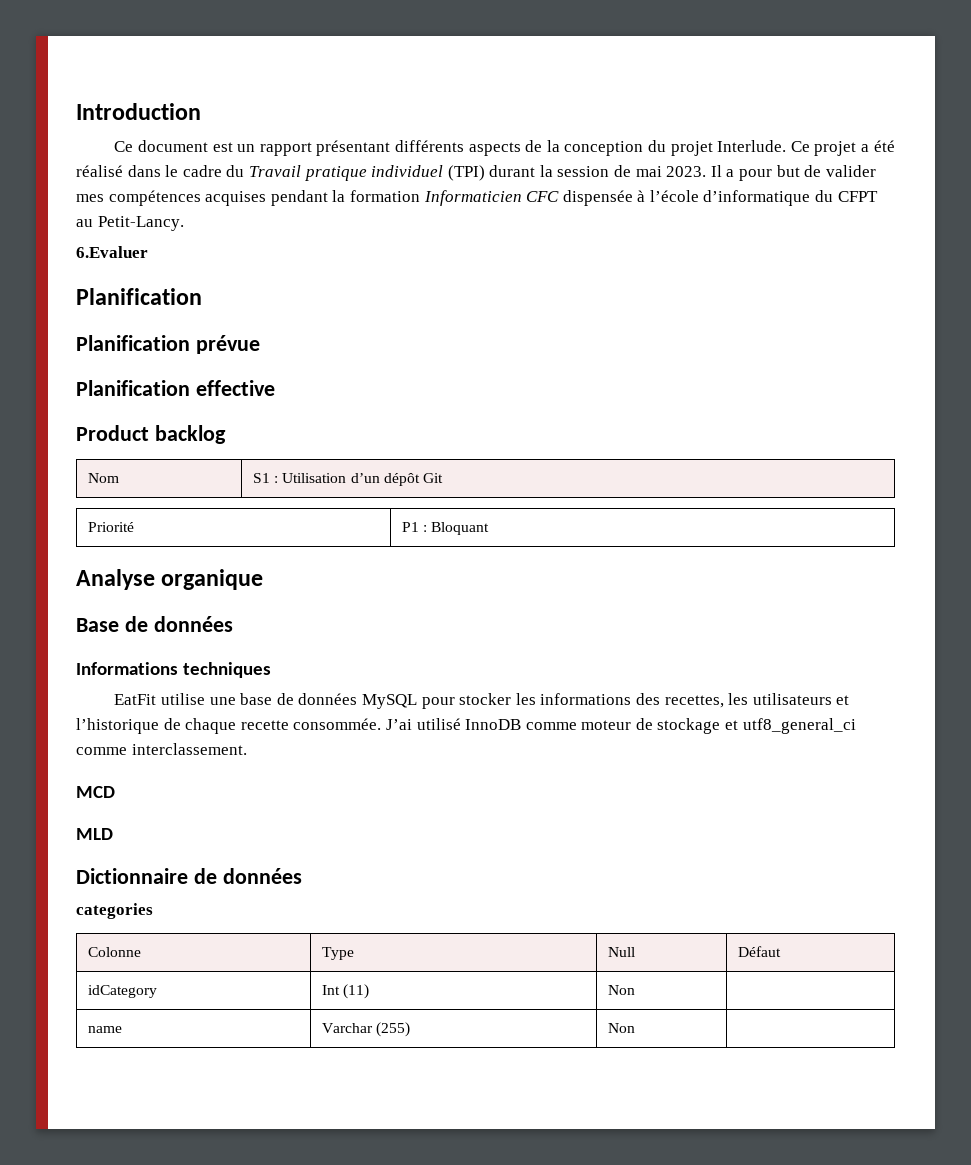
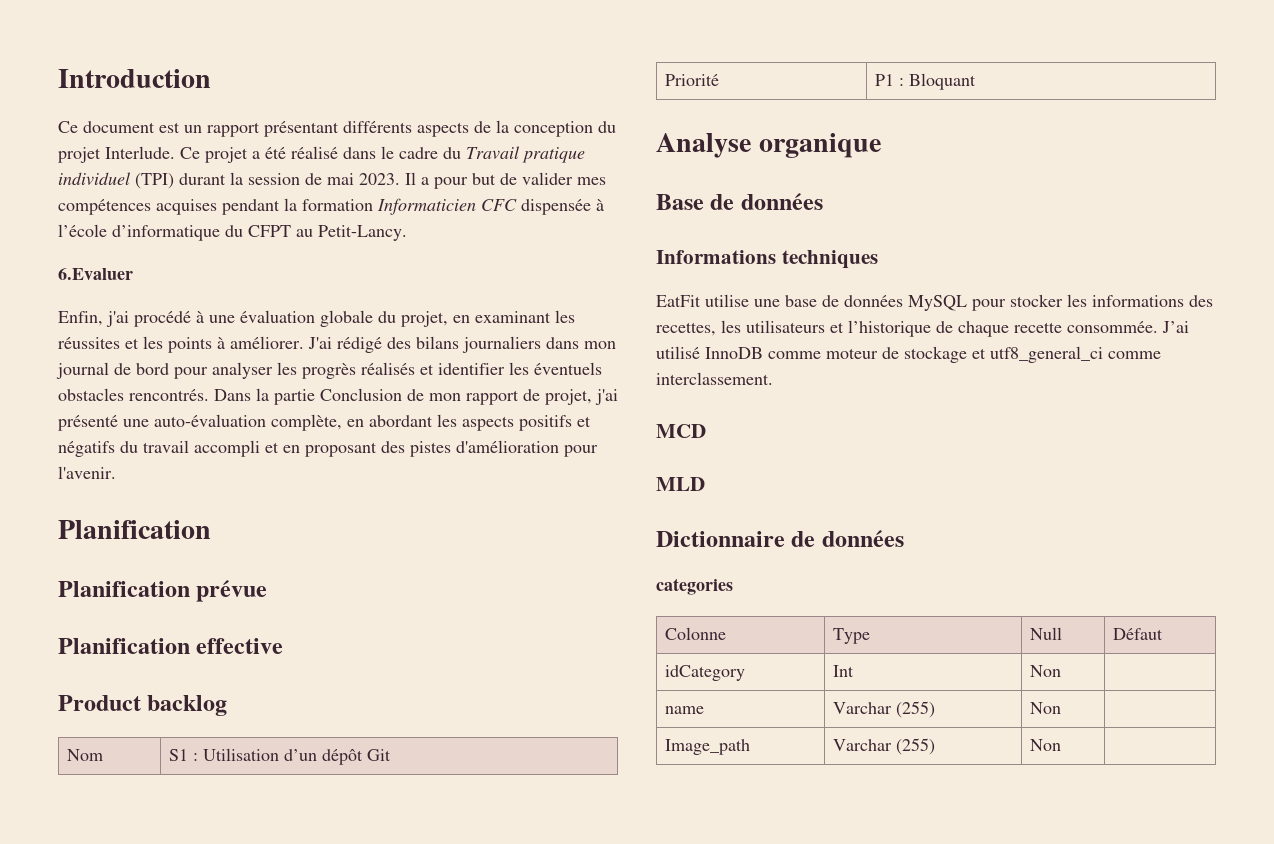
(148, 252) none -> [58,310,575,327] [58,336,616,353] [56,362,602,379] [58,388,618,405] [58,414,591,431] [58,440,598,457] [58,466,116,479] // Enfin, j'ai procédé à une évaluation globale du projet, en examinant les réussites et les points à améliorer. J'ai rédigé des bilans journaliers dans mon journal de bord pour analyser les progrès réalisés et identifier les éventuels obstacles rencontrés. Dans la partie Conclusion de mon rapport de projet, j'ai présenté une auto-évaluation complète, en abordant les aspects positifs et négatifs du travail accompli et en proposant des pistes d'amélioration pour l'avenir.
[343,984,370,999] (11) -> (855, 671) none
(636, 1028) none -> [665,739,751,755] [833,738,936,755] [1030,739,1062,751] // Image_path | Varchar (255) | Non |

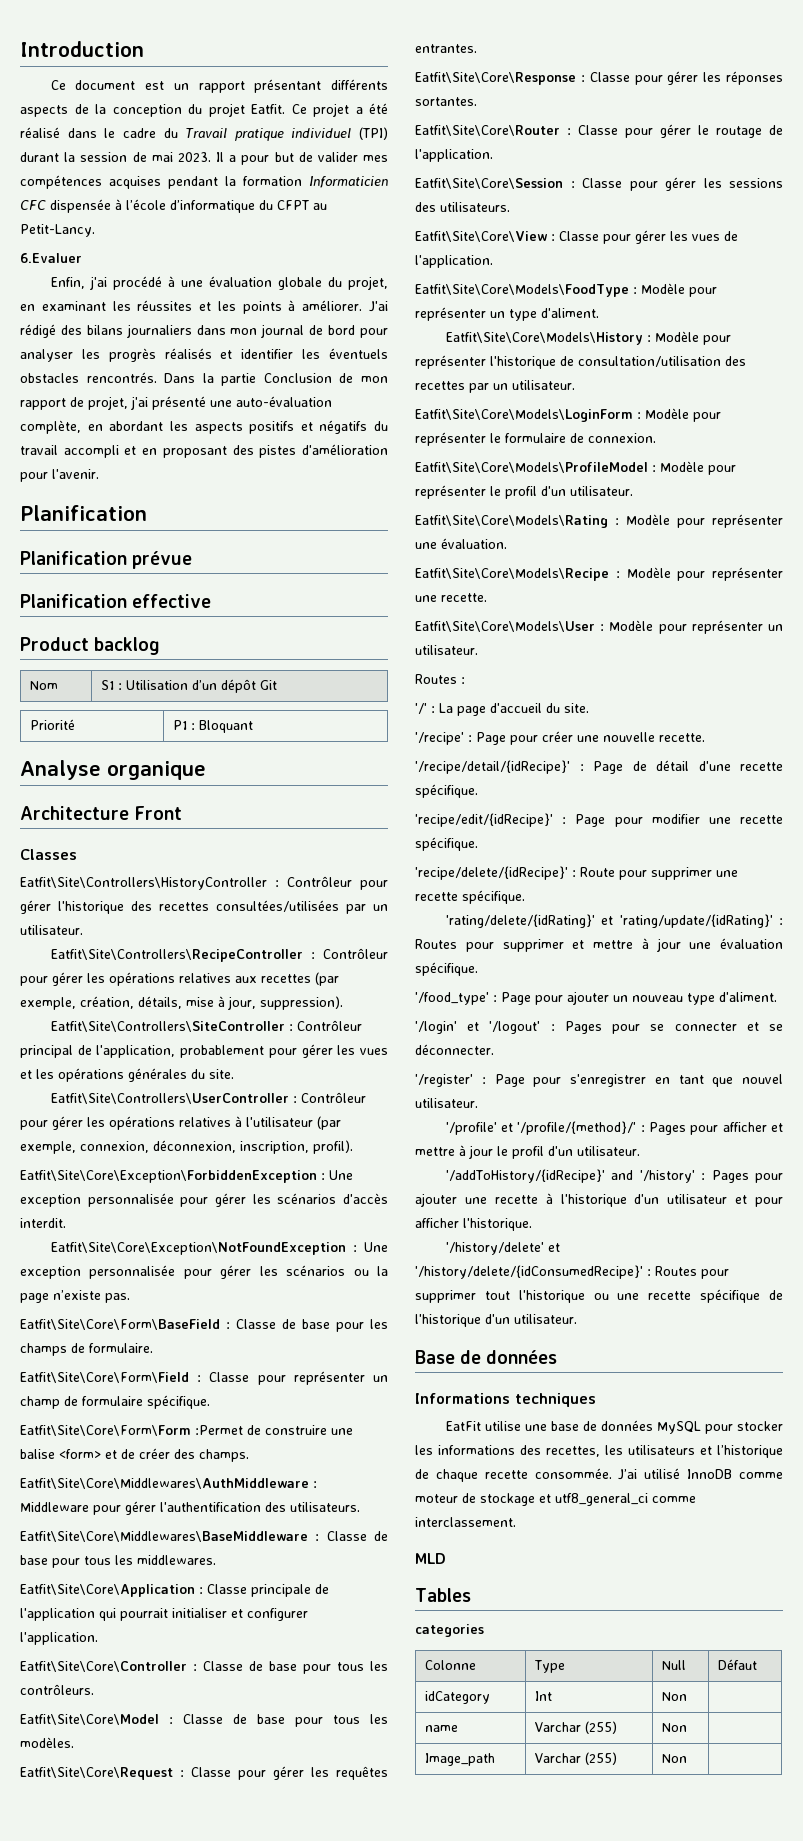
[105,146,175,159] Interlude. -> [251,104,285,114] Eatfit.
(881, 145) none -> [20,806,183,820] [20,849,77,860] [20,876,388,890] [20,900,388,914] [20,925,83,935] [50,948,388,962] [20,972,339,986] [20,996,343,1010] [50,1020,362,1032] [20,1044,389,1058] [20,1068,234,1082] [50,1092,366,1104] [20,1116,341,1130] [20,1140,353,1154] [20,1170,353,1183] [20,1193,388,1207] [20,1218,66,1228] [50,1242,388,1255] [20,1265,388,1279] [20,1290,130,1303] [20,1319,388,1332] [20,1343,153,1356] [20,1371,388,1385] [20,1395,210,1409] [20,1425,353,1436] [20,1448,249,1462] [20,1478,317,1489] [20,1501,360,1515] [20,1531,388,1542] [20,1555,216,1568] [20,1584,329,1597] [20,1608,308,1621] [20,1632,98,1645] [20,1661,388,1674] [20,1684,94,1695] [20,1714,388,1727] [20,1737,74,1748] [20,1766,388,1780] [415,44,477,53] [415,71,783,85] [415,97,477,106] [415,124,783,138] [415,149,493,162] [415,177,783,191] [415,202,510,212] [415,230,738,244] [415,255,493,268] [415,283,717,297] [415,307,599,321] [445,331,731,345] [415,355,746,369] [415,380,575,393] [415,408,721,422] [415,432,656,446] [415,461,736,475] [415,485,633,499] [415,514,783,528] [415,538,507,549] [415,567,783,581] [415,593,487,602] [415,620,783,634] [415,645,478,655] [415,674,465,684] [415,703,589,716] [415,731,705,745] [415,760,783,774] [415,784,478,798] [415,813,783,827] [415,837,478,851] [415,866,738,880] [415,890,525,904] [445,914,783,928] [415,938,783,952] [415,962,478,976] [415,991,777,1005] [415,1021,783,1034] [415,1044,494,1055] [415,1074,783,1087] [415,1098,478,1108] [445,1121,783,1135] [415,1145,640,1159] [445,1169,783,1183] [415,1193,783,1207] [415,1218,532,1231] [445,1242,560,1255] [415,1265,729,1279] [415,1289,783,1303] [415,1314,577,1327] // Architecture Front // Classes // Eatfit\Site\Controllers\HistoryController : Contrôleur pour gérer l'historique des recettes consultées/utilisées par un utilisateur. // Eatfit\Site\Controllers\RecipeController : Contrôleur pour gérer les opérations relatives aux recettes (par exemple, création, détails, mise à jour, suppression). // Eatfit\Site\Controllers\SiteController : Contrôleur principal de l'application, probablement pour gérer les vues et les opérations générales du site. // Eatfit\Site\Controllers\UserController : Contrôleur pour gérer les opérations relatives à l'utilisateur (par exemple, connexion, déconnexion, inscription, profil). // Eatfit\Site\Core\Exception\ForbiddenException : Une exception personnalisée pour gérer les scénarios d'accès interdit. // Eatfit\Site\Core\Exception\NotFoundException : Une exception personnalisée pour gérer les scénarios ou la page n’existe pas. // Eatfit\Site\Core\Form\BaseField : Classe de base pour les champs de formulaire. // Eatfit\Site\Core\Form\Field : Classe pour représenter un champ de formulaire spécifique. // Eatfit\Site\Core\Form\Form :Permet de construire une balise <form> et de créer des champs. // Eatfit\Site\Core\Middlewares\AuthMiddleware : Middleware pour gérer l'authentification des utilisateurs. // Eatfit\Site\Core\Middlewares\BaseMiddleware : Classe de base pour tous les middlewares. // Eatfit\Site\Core\Application : Classe principale de l'application qui pourrait initialiser et configurer l'application. // Eatfit\Site\Core\Controller : Classe de base pour tous les contrôleurs. // Eatfit\Site\Core\Model : Classe de base pour tous les modèles. // Eatfit\Site\Core\Request : Classe pour gérer les requêtes entrantes. // Eatfit\Site\Core\Response : Classe pour gérer les réponses sortantes. // Eatfit\Site\Core\Router : Classe pour gérer le routage de l'application. // Eatfit\Site\Core\Session : Classe pour gérer les sessions des utilisateurs. // Eatfit\Site\Core\View : Classe pour gérer les vues de l'application. // Eatfit\Site\Core\Models\FoodType : Modèle pour représenter un type d'aliment. // Eatfit\Site\Core\Models\History : Modèle pour représenter l'historique de consultation/utilisation des recettes par un utilisateur. // Eatfit\Site\Core\Models\LoginForm : Modèle pour représenter le formulaire de connexion. // Eatfit\Site\Core\Models\ProfileModel : Modèle pour représenter le profil d'un utilisateur. // Eatfit\Site\Core\Models\Rating : Modèle pour représenter une évaluation. // Eatfit\Site\Core\Models\Recipe : Modèle pour représenter une recette. // Eatfit\Site\Core\Models\User : Modèle pour représenter un utilisateur. // Routes : // '/' : La page d'accueil du site. // '/recipe' : Page pour créer une nouvelle recette. // '/recipe/detail/{idRecipe}' : Page de détail d'une recette spécifique. // 'recipe/edit/{idRecipe}' : Page pour modifier une recette spécifique. // 'recipe/delete/{idRecipe}' : Route pour supprimer une recette spécifique. // 'rating/delete/{idRating}' et 'rating/update/{idRating}' : Routes pour supprimer et mettre à jour une évaluation spécifique. // '/food_type' : Page pour ajouter un nouveau type d'aliment. // '/login' et '/logout' : Pages pour se connecter et se déconnecter. // '/register' : Page pour s'enregistrer en tant que nouvel utilisateur. // '/profile' et '/profile/{method}/' : Pages pour afficher et mettre à jour le profil d'un utilisateur. // '/addToHistory/{idRecipe}' and '/history' : Pages pour ajouter une recette à l'historique d'un utilisateur et pour afficher l'historique. // '/history/delete' et '/history/delete/{idConsumedRecipe}' : Routes pour supprimer tout l'historique ou une recette spécifique de l'historique d'un utilisateur.
[656,424,706,438] // MCD -> (516, 1522) none
[656,530,904,547] Dictionnaire de données -> [415,1588,471,1602] Tables

